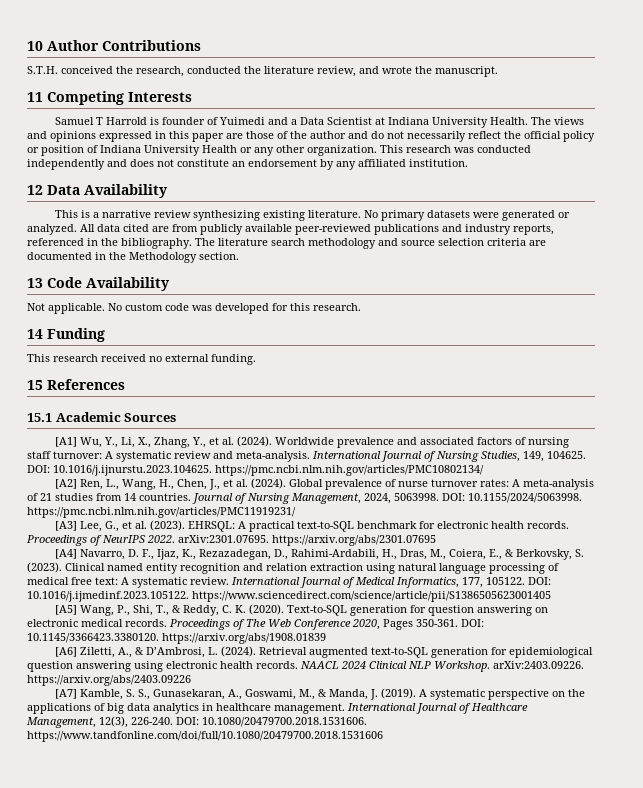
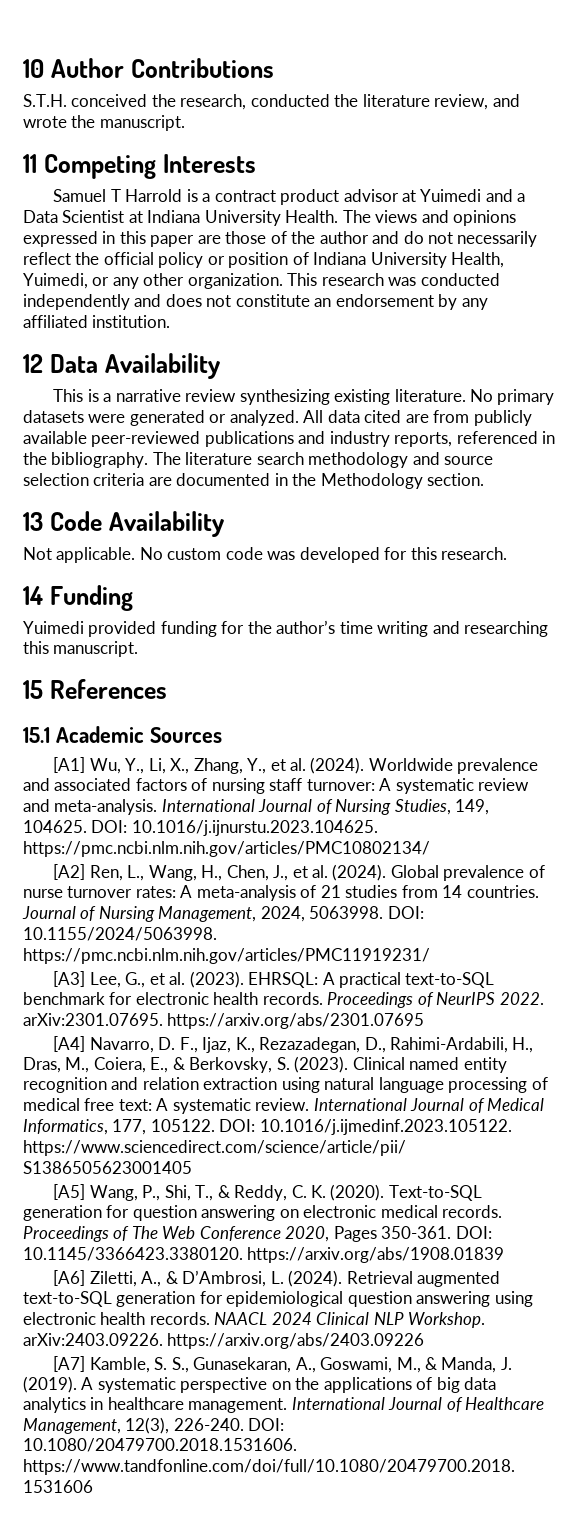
[162,117,219,125] founder of -> [202,189,416,205] a contract product advisor at
[202,145,237,153] Health -> [451,252,505,268] [23,273,88,289] Health, Yuimedi,
[27,354,256,365] This research received no external funding. -> [23,620,549,637] [23,641,139,657] Yuimedi provided funding for the author’s time writing and researching this manuscript.

